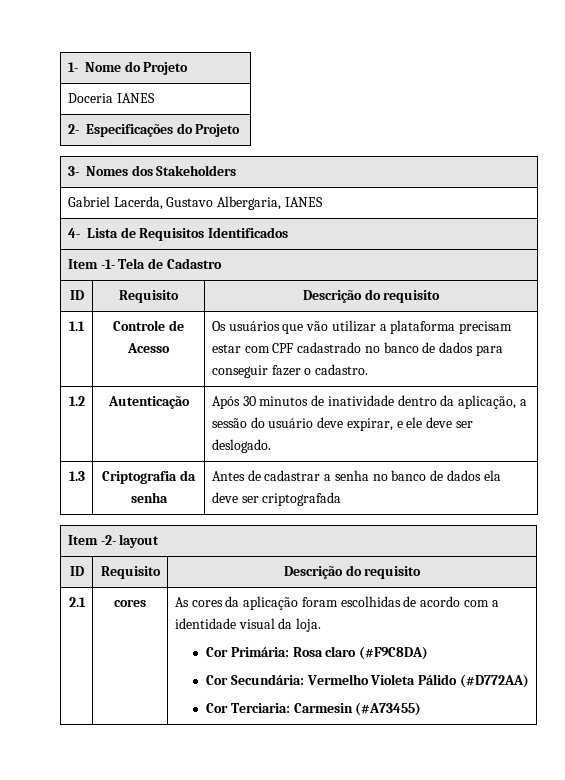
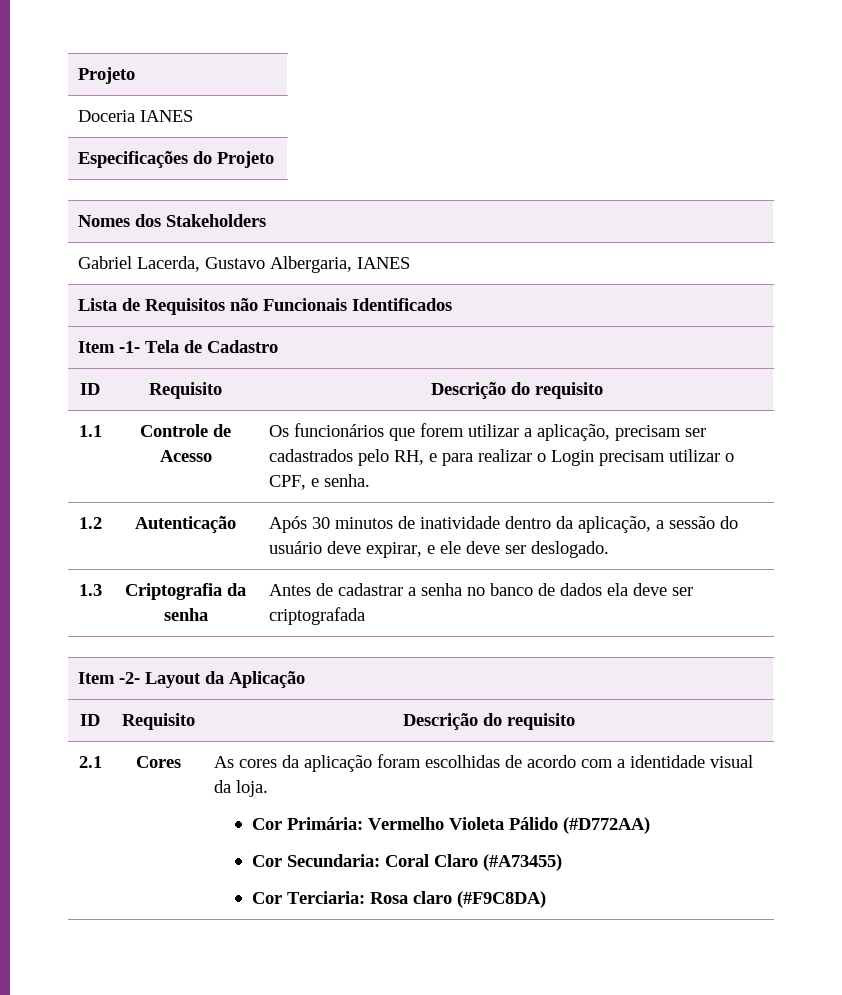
[67,61,141,72] 1- Nome do -> (77, 75) none
[67,124,79,134] 2- -> (193, 116) none
[67,166,79,176] 3- -> (274, 159) none
[67,228,80,238] 4- -> (410, 263) none
(205, 234) none -> [229,298,347,311] não Funcionais
[228,320,513,334] [211,342,503,356] [211,364,369,378] usuários que vão utilizar a plataforma precisam estar com CPF cadastrado no banco de dados para conseguir fazer o cadastro. -> [293,423,706,441] [268,449,734,466] [268,474,370,490] funcionários que forem utilizar a aplicação, precisam ser cadastrados pelo RH, e para realizar o Login precisam utilizar o CPF, e senha.
[119,534,160,548] layout -> [144,671,305,688] Layout da Aplicação
[114,599,146,607] cores -> [135,756,181,768] Cores
[292,646,429,660] [206,674,304,685] Rosa claro (#F9C8DA) // Cor Secundária: -> (363, 823) none
(529, 681) none -> [251,854,562,871] // Cor Secundaria: Coral Claro (#A73455)
[293,702,422,716] Carmesin (#A73455) -> [369,891,546,908] Rosa claro (#F9C8DA)

